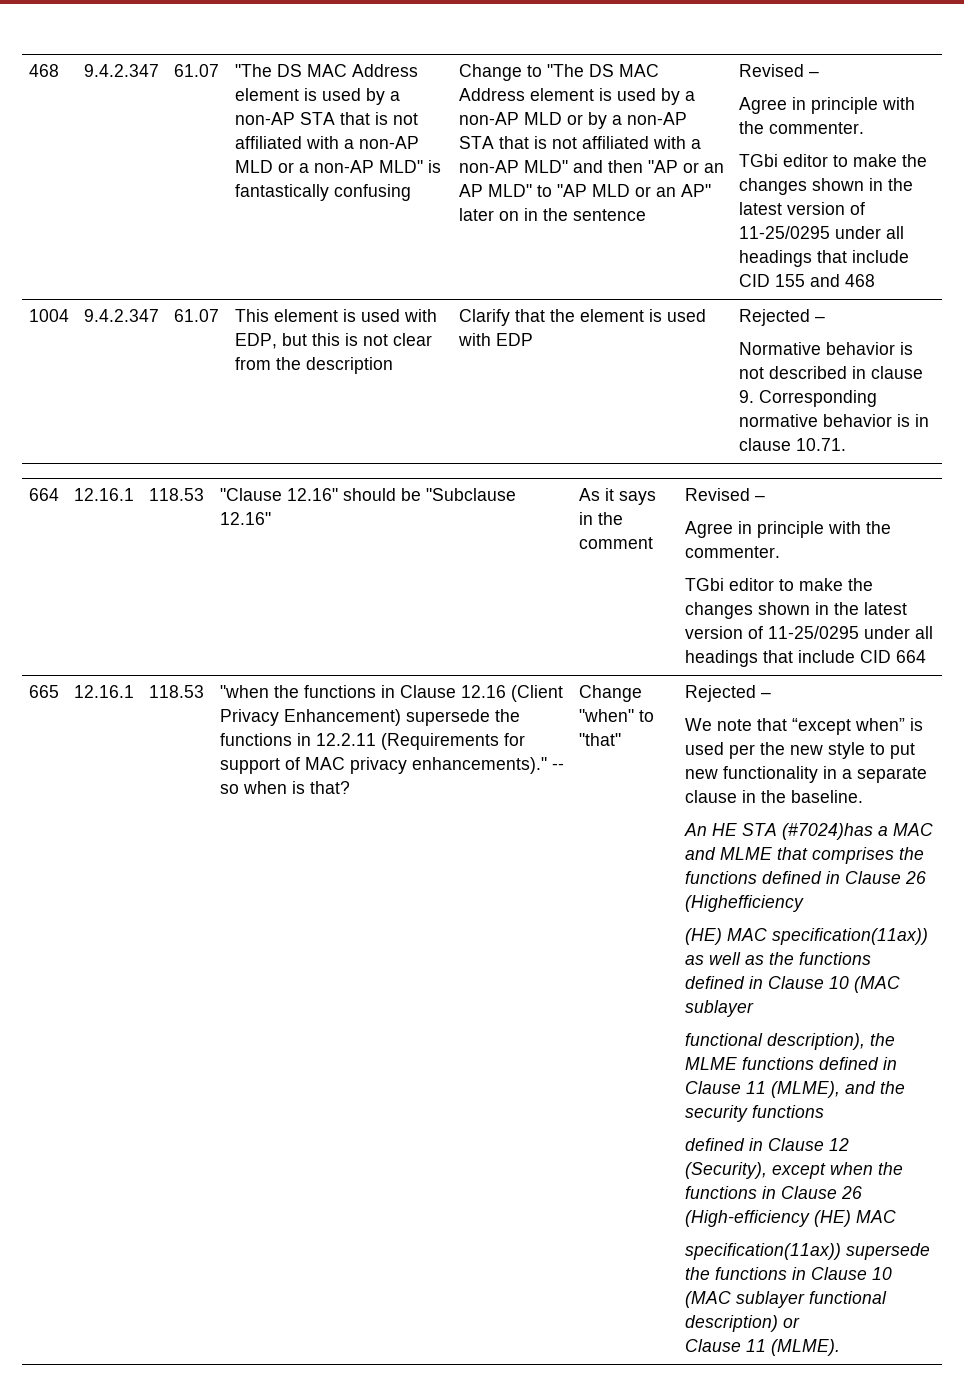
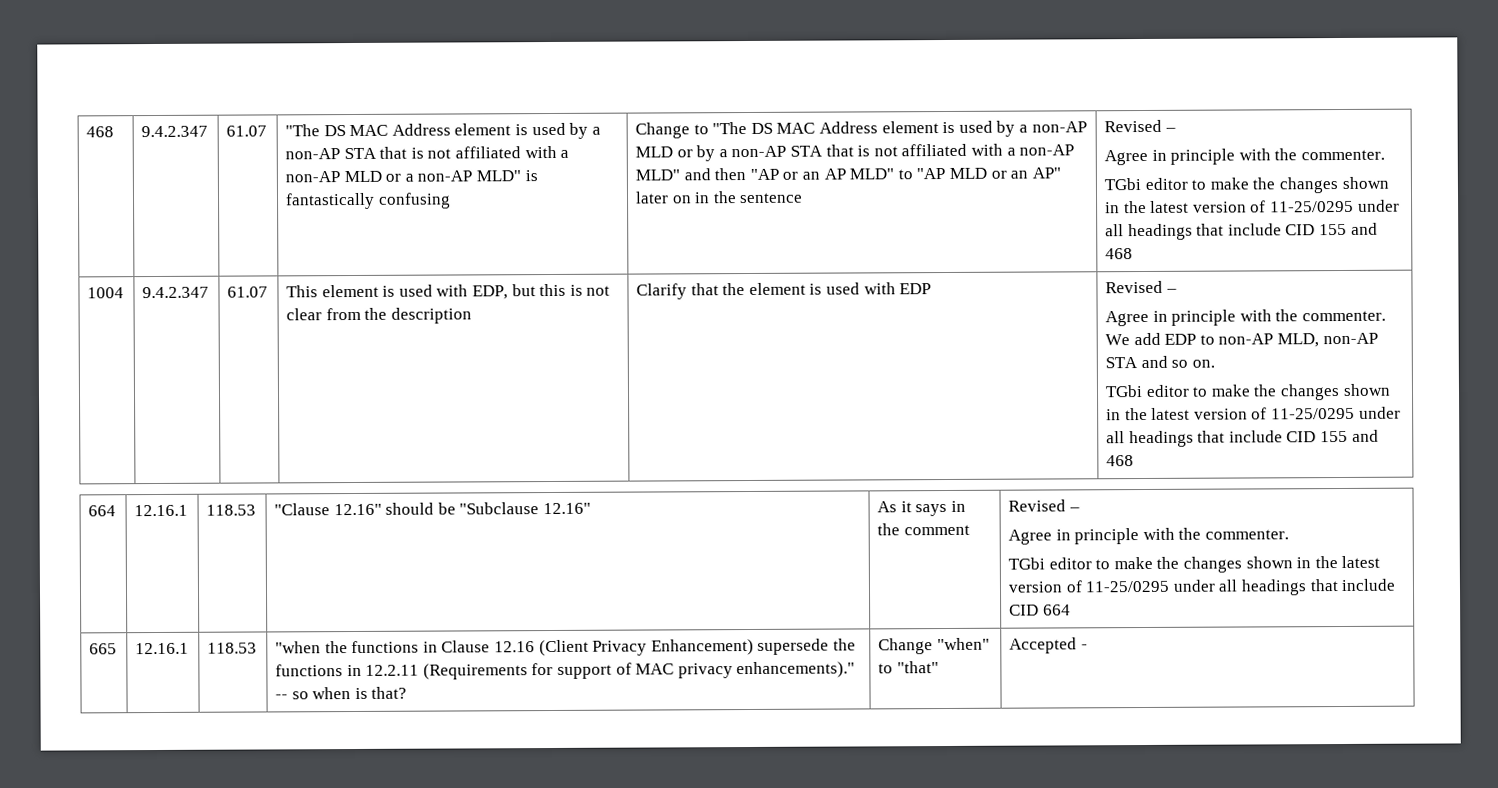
[739,309,826,326] [739,342,914,355] [739,366,924,379] [739,390,878,407] [739,414,930,427] [739,438,847,451] Rejected – // Normative behavior is not described in clause 9. Corresponding normative behavior is in clause 10.71. -> [1105,280,1177,294] [1105,309,1387,327] [1105,332,1378,348] [1105,355,1215,369] [1105,383,1391,401] [1106,406,1401,421] [1106,429,1379,448] [1106,455,1135,467] Revised – // Agree in principle with the commenter. We add EDP to non-AP MLD, non-AP STA and so on. // TGbi editor to make the changes shown in the latest version of 11-25/0295 under all headings that include CID 155 and 468
[685,685,772,702] [685,718,924,735] [685,742,916,759] [685,766,928,783] [685,790,864,803] [684,823,934,840] [685,847,925,864] [685,871,927,884] [685,895,805,912] [685,928,929,945] [685,952,872,965] [685,976,901,993] [685,1000,755,1017] [685,1033,896,1050] [685,1057,898,1070] [685,1081,906,1098] [685,1105,825,1122] [685,1138,850,1151] [685,1162,904,1179] [685,1186,863,1199] [685,1210,897,1227] [685,1243,931,1260] [685,1267,893,1280] [685,1291,888,1308] [685,1315,801,1332] [685,1339,841,1356] Rejected – // We note that “except when” is used per the new style to put new functionality in a separate clause in the baseline. // An HE STA (#7024)has a MAC and MLME that comprises the functions defined in Clause 26 (Highefficiency // (HE) MAC specification(11ax)) as well as the functions defined in Clause 10 (MAC sublayer // functional description), the MLME functions defined in Clause 11 (MLME), and the security functions // defined in Clause 12 (Security), except when the functions in Clause 26 (High-efficiency (HE) MAC // specification(11ax)) supersede the functions in Clause 10 (MAC sublayer functional description) or // Clause 11 (MLME). -> [1009,637,1088,654] Accepted -

